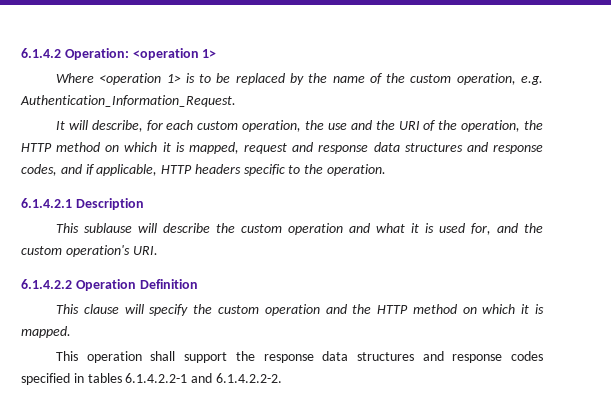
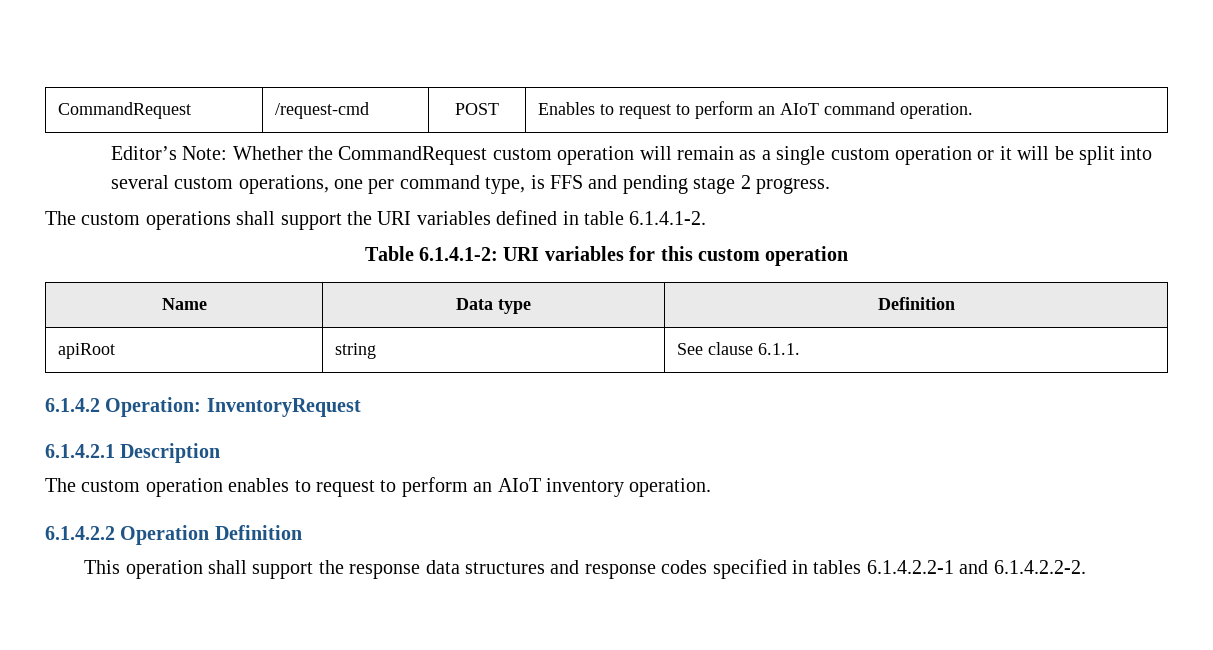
[21,48,217,60] [56,73,544,85] [20,95,236,107] [56,120,544,132] [21,142,543,154] [21,164,387,176] [21,198,144,210] [56,223,543,235] [21,245,158,257] [21,279,198,291] [56,304,545,316] [21,326,71,338] 6.1.4.2 Operation: <operation 1> // Where <operation 1> is to be replaced by the name of the custom operation, e.g. Authentication_Information_Request. // It will describe, for each custom operation, the use and the URI of the operation, the HTTP method on which it is mapped, request and response data structures and response codes, and if applicable, HTTP headers specific to the operation. // 6.1.4.2.1 Description // This sublause will describe the custom operation and what it is used for, and the custom operation's URI. // 6.1.4.2.2 Operation Definition // This clause will specify the custom operation and the HTTP method on which it is mapped. -> [58,102,192,119] [275,102,370,119] [455,103,499,115] [538,101,974,119] [110,146,1153,165] [110,175,830,194] [45,210,707,230] [364,246,849,266] [161,298,207,310] [456,298,531,314] [877,297,955,310] [58,343,116,359] [335,343,377,359] [677,342,801,355] [45,397,361,417] [45,443,221,463] [45,477,712,497] [45,525,302,545] CommandRequest | /request-cmd | POST | Enables to request to perform an AIoT command operation. // Editor’s Note: Whether the CommandRequest custom operation will remain as a single custom operation or it will be split into several custom operations, one per command type, is FFS and pending stage 2 progress. // The custom operations shall support the URI variables defined in table 6.1.4.1-2. // Table 6.1.4.1-2: URI variables for this custom operation // Name | Data type | Definition // apiRoot | string | See clause 6.1.1. // 6.1.4.2 Operation: InventoryRequest // 6.1.4.2.1 Description // The custom operation enables to request to perform an AIoT inventory operation. // 6.1.4.2.2 Operation Definition

